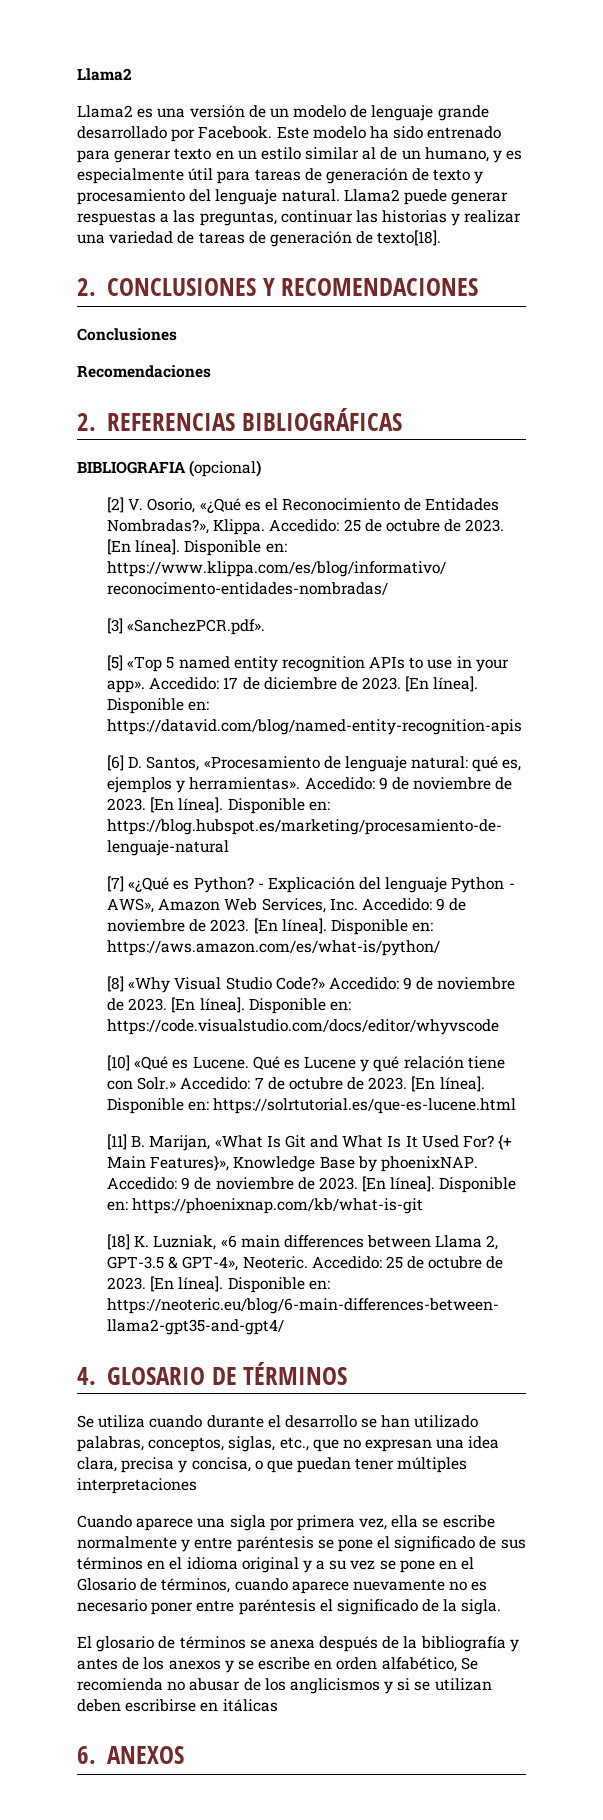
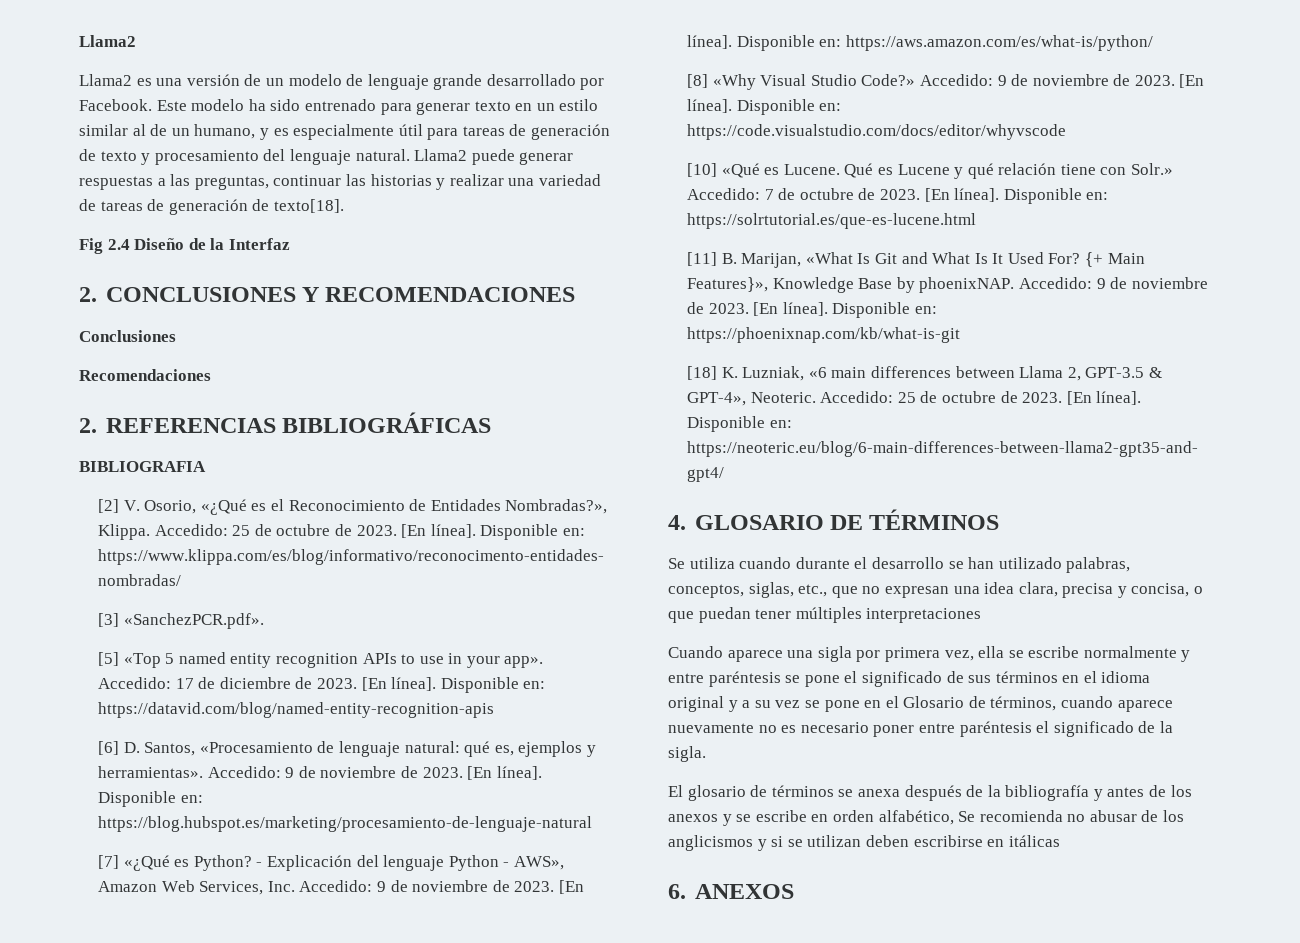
(442, 238) none -> [79,238,290,254] // Fig 2.4 Diseño de la Interfaz
[189,460,262,477] (opcional) -> (206, 466) none

